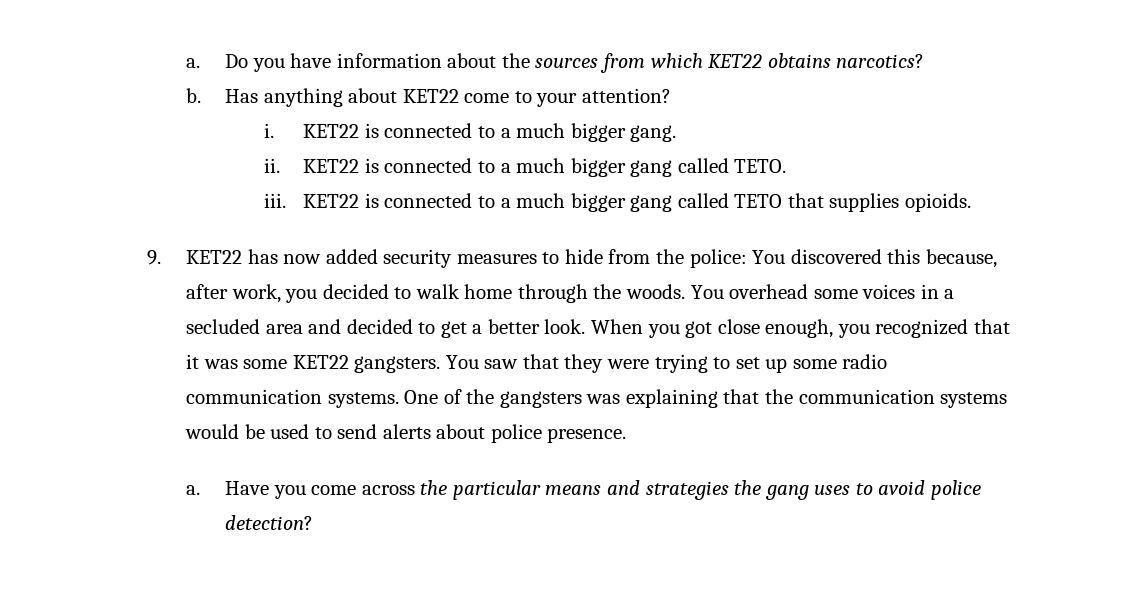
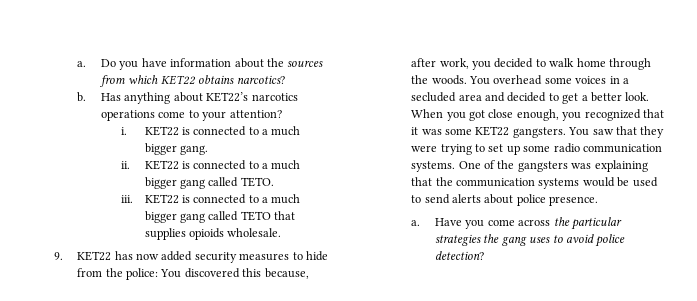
[402,89,459,103] KET22 -> [206,92,298,102] [101,110,156,121] KET22’s narcotics operations
[904,193,971,212] opioids. -> [188,228,282,240] opioids wholesale.
[545,480,640,495] means and -> (622, 223) none

